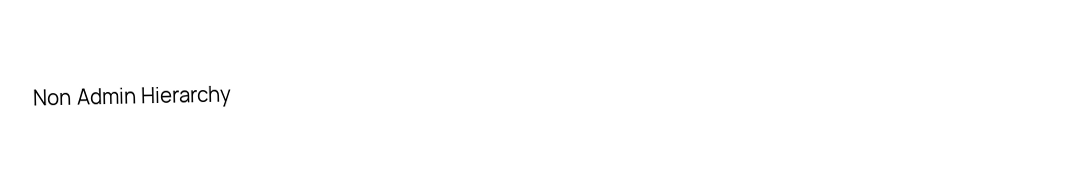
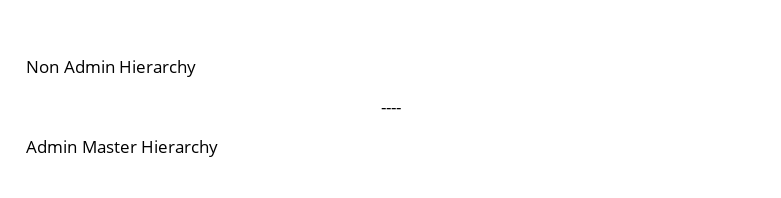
(233, 97) none -> [380,108,401,113] [26,140,219,157] // ---- // Admin Master Hierarchy

